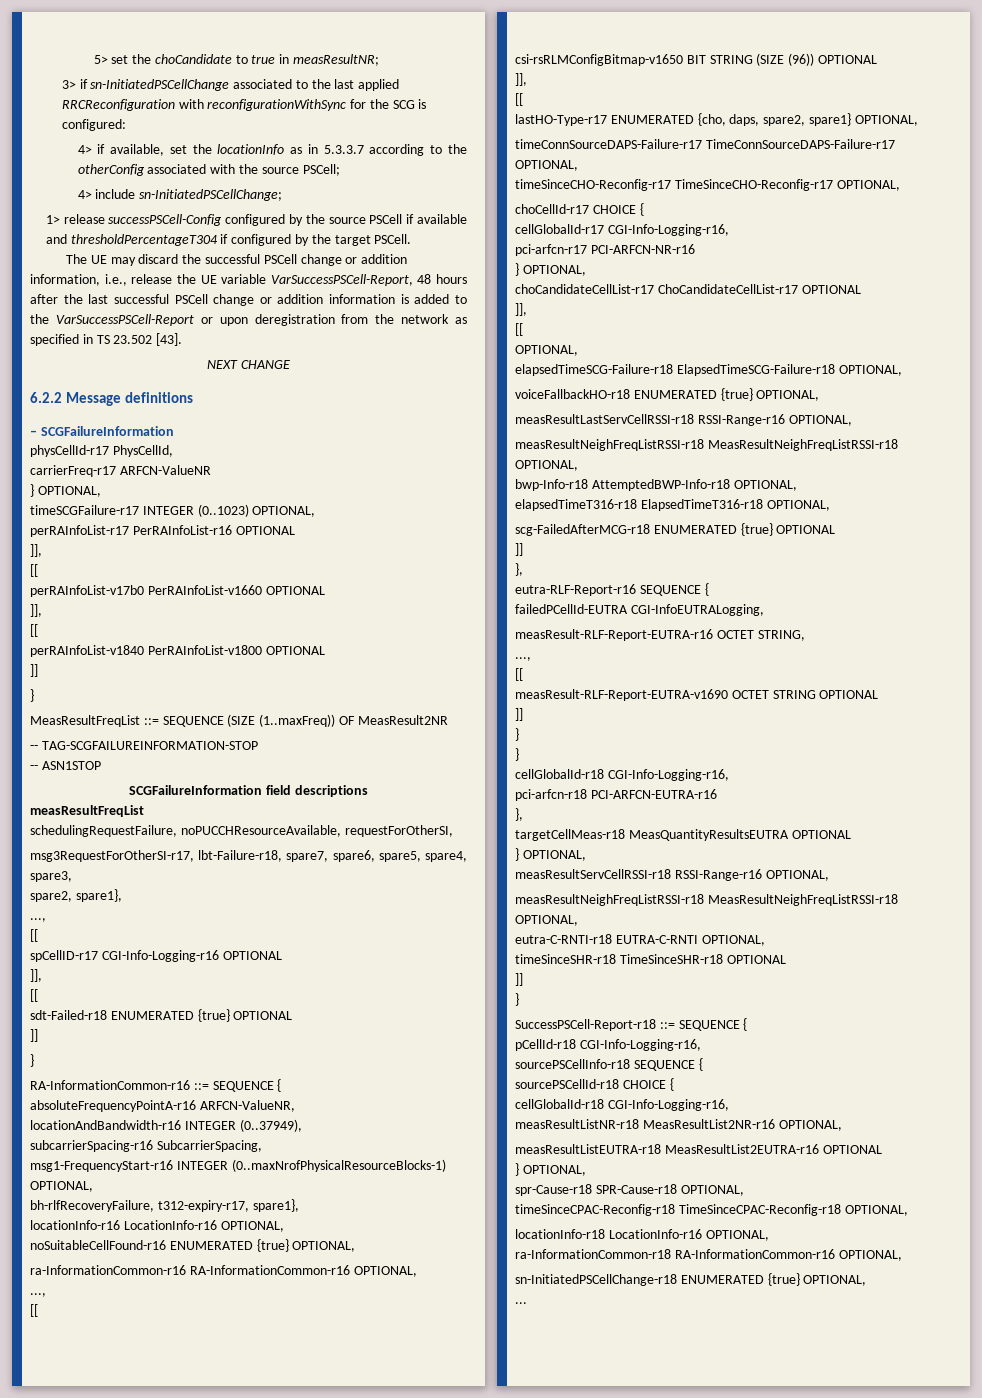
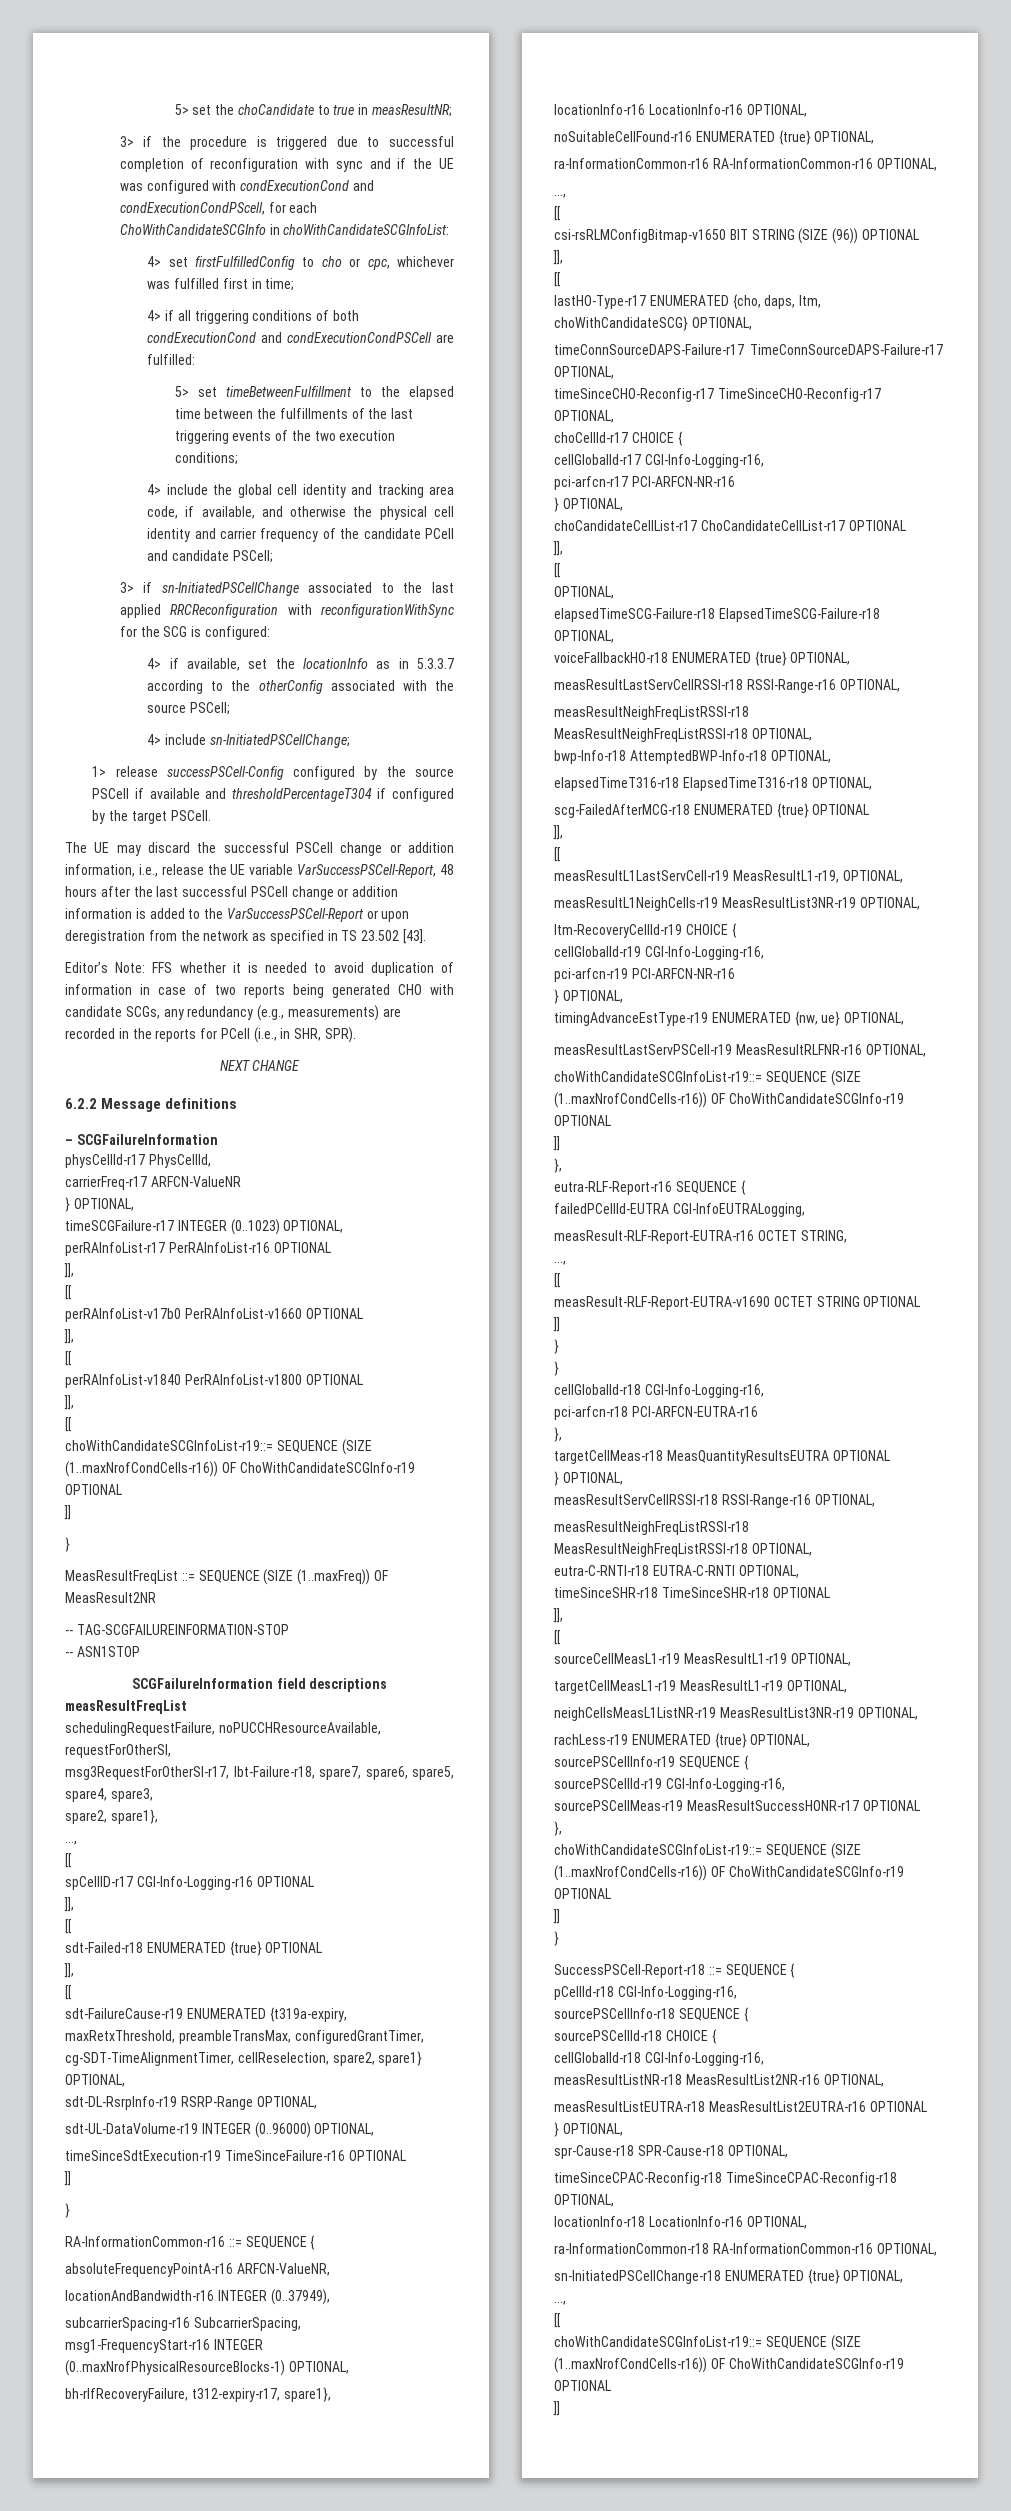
(380, 60) none -> [119,136,454,150] [119,158,454,172] [119,180,374,194] [119,202,318,215] [119,224,450,235] [147,256,454,270] [147,278,295,291] [147,310,359,324] [147,332,454,343] [147,354,196,365] [174,386,455,400] [174,408,414,419] [174,430,396,444] [174,452,238,465] [147,484,454,498] [147,506,454,520] [147,528,454,542] [147,550,273,563] // 3> if the procedure is triggered due to successful completion of reconfiguration with sync and if the UE was configured with condExecutionCond and condExecutionCondPScell, for each ChoWithCandidateSCGInfo in choWithCandidateSCGInfoList: // 4> set firstFulfilledConfig to cho or cpc, whichever was fulfilled first in time; // 4> if all triggering conditions of both condExecutionCond and condExecutionCondPSCell are fulfilled: // 5> set timeBetweenFulfillment to the elapsed time between the fulfillments of the last triggering events of the two execution conditions; // 4> include the global cell identity and tracking area code, if available, and otherwise the physical cell identity and carrier frequency of the candidate PCell and candidate PSCell;
(183, 339) none -> [65,962,454,976] [65,984,454,998] [65,1005,401,1021] [65,1027,357,1043] // Editor’s Note: FFS whether it is needed to avoid duplication of information in case of two reports being generated CHO with candidate SCGs, any redundancy (e.g., measurements) are recorded in the reports for PCell (i.e., in SHR, SPR).
(325, 650) none -> [64,1395,74,1410] [65,1417,72,1432] [65,1439,372,1455] [65,1461,415,1477] [65,1484,122,1495] // ]], // [[ // choWithCandidateSCGInfoList-r19::= SEQUENCE (SIZE (1..maxNrofCondCells-r16)) OF ChoWithCandidateSCGInfo-r19 OPTIONAL
(293, 1015) none -> [64,1963,74,1978] [65,1985,72,2000] [65,2007,347,2022] [65,2030,424,2044] [65,2051,423,2066] [65,2074,125,2087] [65,2096,317,2110] [65,2122,375,2138] [65,2150,406,2161] // ]], // [[ // sdt-FailureCause-r19 ENUMERATED {t319a-expiry, maxRetxThreshold, preambleTransMax, configuredGrantTimer, cg-SDT-TimeAlignmentTimer, cellReselection, spare2, spare1} OPTIONAL, // sdt-DL-RsrpInfo-r19 RSRP-Range OPTIONAL, // sdt-UL-DataVolume-r19 INTEGER (0..96000) OPTIONAL, // timeSinceSdtExecution-r19 TimeSinceFailure-r16 OPTIONAL
[763,113,851,126] spare2, spare1} -> [799,295,822,308] [554,316,688,331] ltm, choWithCandidateSCG}
(836, 529) none -> [553,825,563,840] [554,847,561,862] [554,870,903,883] [554,897,920,911] [554,923,737,938] [554,946,764,960] [554,968,735,982] [554,989,623,1004] [554,1011,905,1026] [554,1044,926,1057] [554,1070,861,1086] [554,1092,904,1108] [554,1115,611,1126] // ]], // [[ // measResultL1LastServCell-r19 MeasResultL1-r19, OPTIONAL, // measResultL1NeighCells-r19 MeasResultList3NR-r19 OPTIONAL, // ltm-RecoveryCellId-r19 CHOICE { // cellGlobalId-r19 CGI-Info-Logging-r16, // pci-arfcn-r19 PCI-ARFCN-NR-r16 // } OPTIONAL, // timingAdvanceEstType-r19 ENUMERATED {nw, ue} OPTIONAL, // measResultLastServPSCell-r19 MeasResultRLFNR-r16 OPTIONAL, // choWithCandidateSCGInfoList-r19::= SEQUENCE (SIZE (1..maxNrofCondCells-r16)) OF ChoWithCandidateSCGInfo-r19 OPTIONAL
(786, 959) none -> [553,1608,563,1623] [554,1630,561,1645] [554,1653,851,1666] [554,1680,847,1694] [554,1707,918,1721] [554,1733,811,1748] [554,1755,749,1770] [554,1778,785,1792] [554,1800,920,1811] [554,1821,562,1836] [554,1843,861,1859] [554,1865,904,1881] [554,1888,611,1899] // ]], // [[ // sourceCellMeasL1-r19 MeasResultL1-r19 OPTIONAL, // targetCellMeasL1-r19 MeasResultL1-r19 OPTIONAL, // neighCellsMeasL1ListNR-r19 MeasResultList3NR-r19 OPTIONAL, // rachLess-r19 ENUMERATED {true} OPTIONAL, // sourcePSCellInfo-r19 SEQUENCE { // sourcePSCellId-r19 CGI-Info-Logging-r16, // sourcePSCellMeas-r19 MeasResultSuccessHONR-r17 OPTIONAL // }, // choWithCandidateSCGInfoList-r19::= SEQUENCE (SIZE (1..maxNrofCondCells-r16)) OF ChoWithCandidateSCGInfo-r19 OPTIONAL
[515,1302,527,1304] ... -> [554,2301,566,2305] [554,2313,561,2328] [554,2335,861,2351] [554,2357,904,2373] [554,2380,611,2391] [553,2401,560,2416] ..., // [[ // choWithCandidateSCGInfoList-r19::= SEQUENCE (SIZE (1..maxNrofCondCells-r16)) OF ChoWithCandidateSCGInfo-r19 OPTIONAL // ]]

